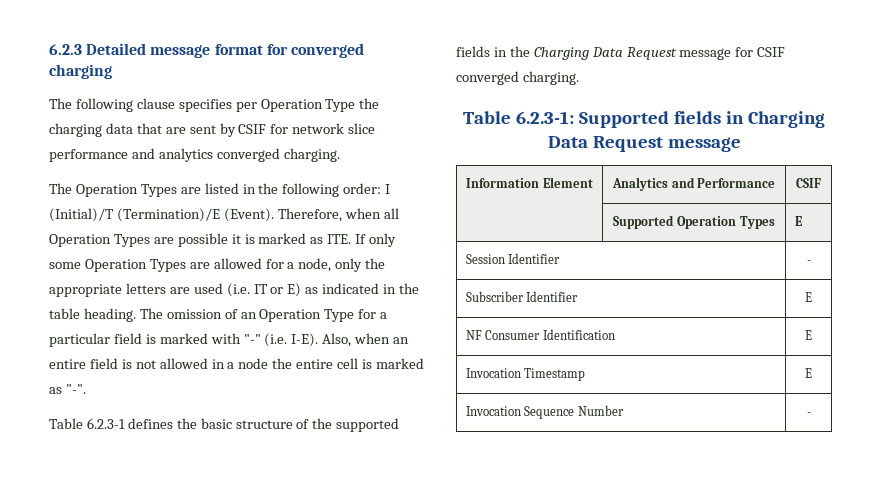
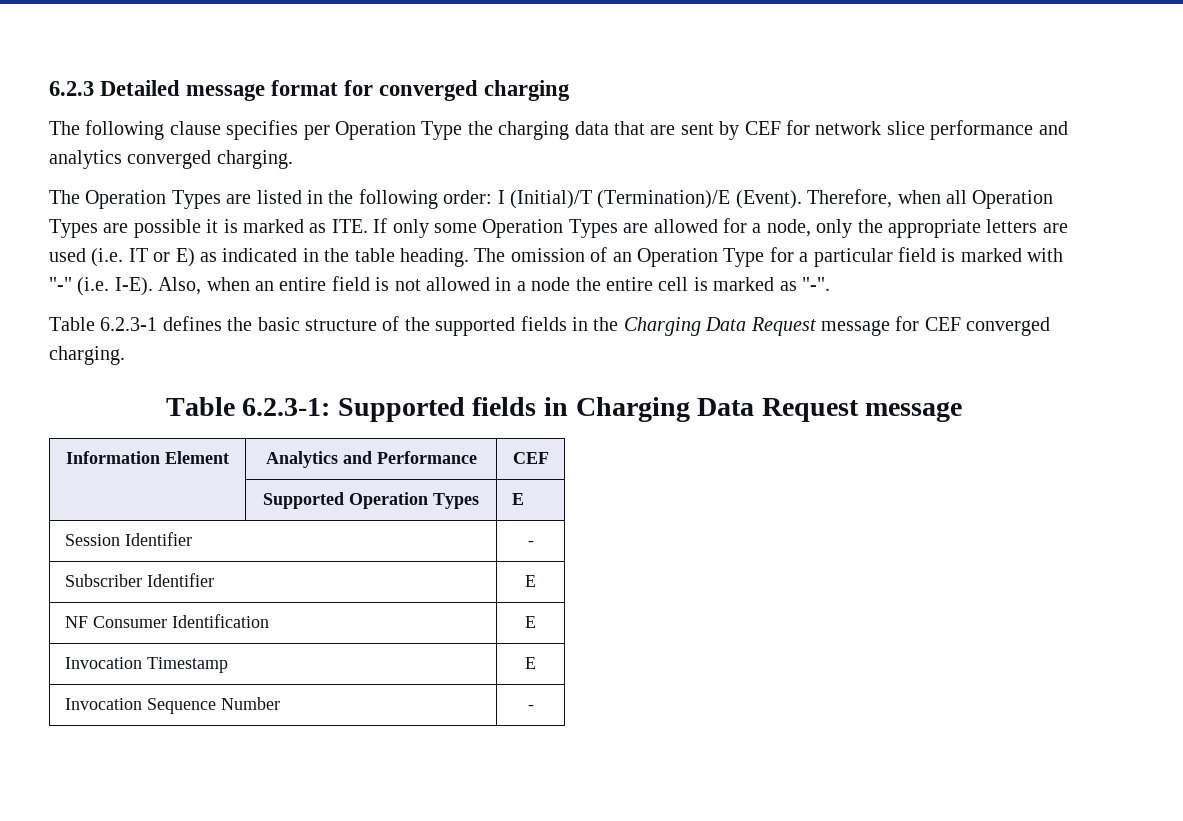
[238,124,267,134] CSIF -> [744,121,781,135] CEF
[757,47,786,57] CSIF -> [924,317,961,331] CEF
[796,178,821,188] CSIF -> [512,452,549,464] CEF

